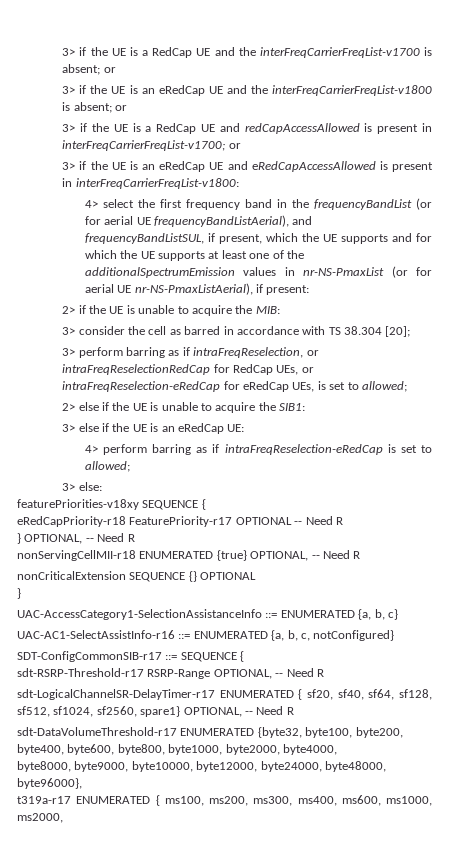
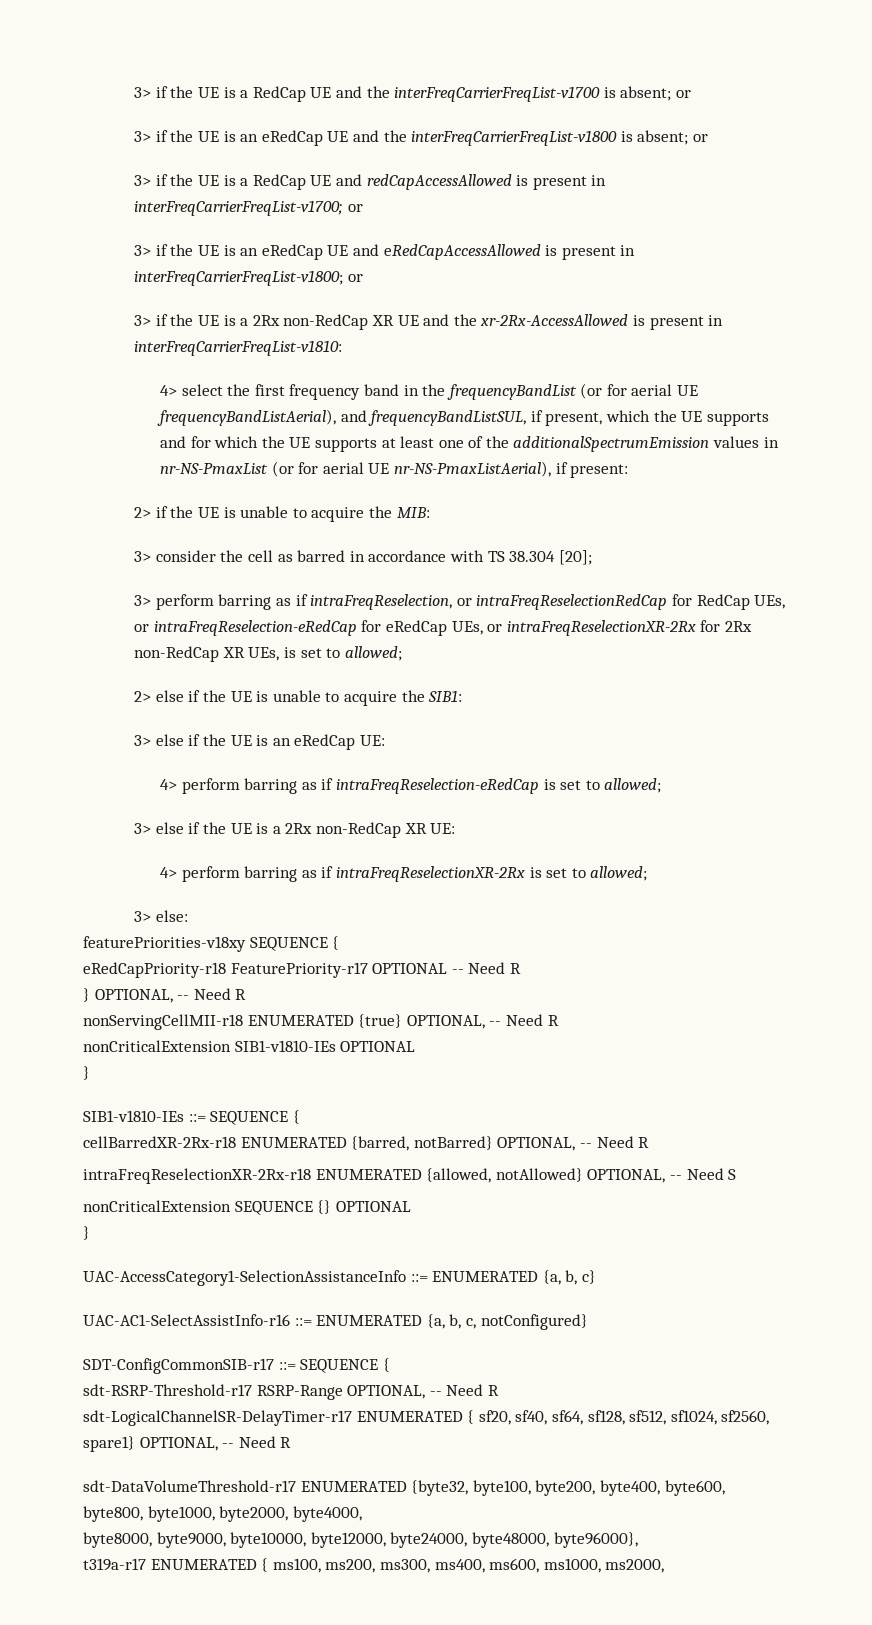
[75,178,239,189] interFreqCarrierFreqList-v1800: -> [134,270,363,286] [134,314,724,330] [134,340,343,356] interFreqCarrierFreqList-v1800; or // 3> if the UE is a 2Rx non-RedCap XR UE and the xr-2Rx-AccessAllowed is present in interFreqCarrierFreqList-v1810:
(315, 387) none -> [487,620,753,636] [134,646,280,662] or intraFreqReselectionXR-2Rx for 2Rx non-RedCap XR UEs,
(130, 466) none -> [134,822,456,838] [159,866,648,882] // 3> else if the UE is a 2Rx non-RedCap XR UE: // 4> perform barring as if intraFreqReselectionXR-2Rx is set to allowed;
(361, 555) none -> [83,1040,416,1052] [83,1066,90,1080] [83,1110,300,1125] [83,1136,650,1151] [83,1168,737,1184] // nonCriticalExtension SIB1-v1810-IEs OPTIONAL // } // SIB1-v1810-IEs ::= SEQUENCE { // cellBarredXR-2Rx-r18 ENUMERATED {barred, notBarred} OPTIONAL, -- Need R // intraFreqReselectionXR-2Rx-r18 ENUMERATED {allowed, notAllowed} OPTIONAL, -- Need S

